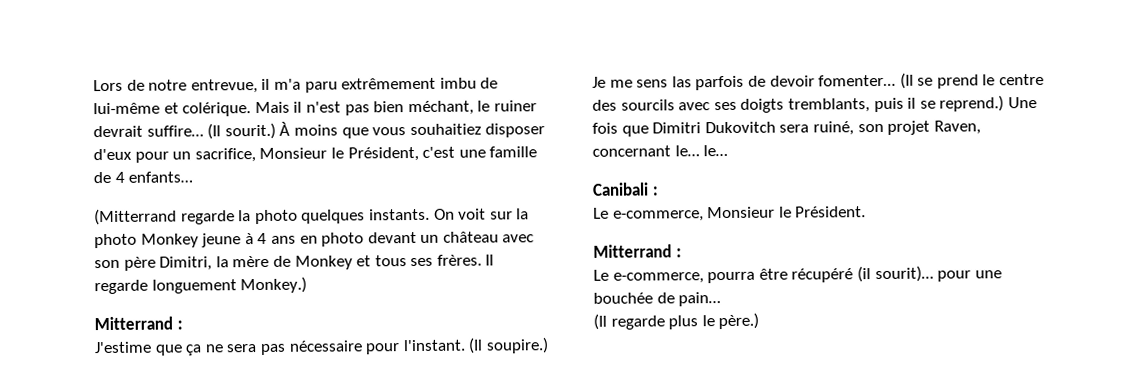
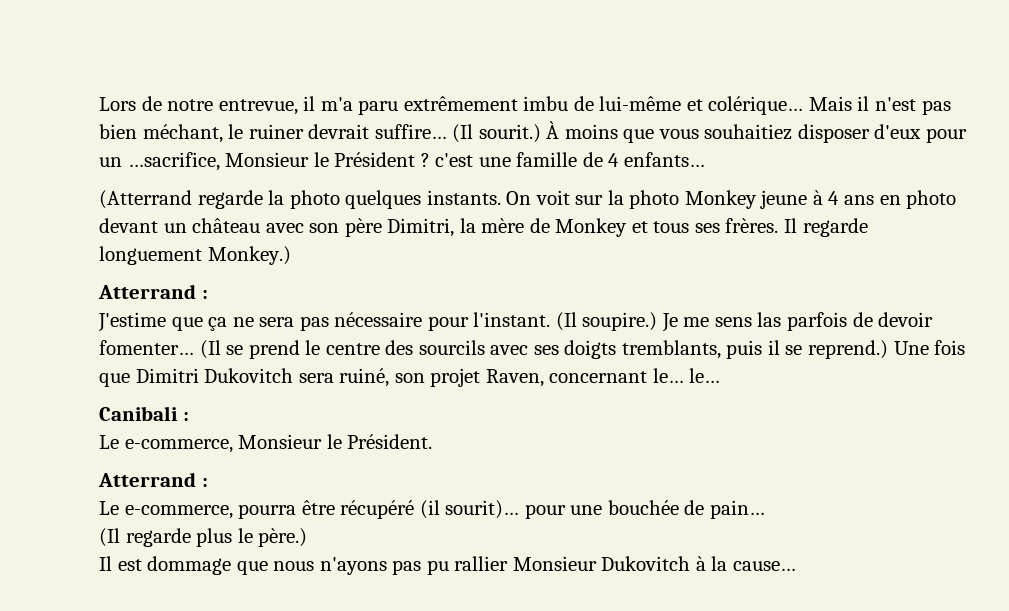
[182,102,252,117] colérique. -> [708,96,804,115] colérique…
[194,146,419,163] sacrifice, Monsieur le Président, -> [127,152,430,171] …sacrifice, Monsieur le Président ?
[94,208,177,226] (Mitterrand -> [99,190,192,209] (Atterrand
[94,316,173,331] Mitterrand -> [98,284,196,299] Atterrand
[593,244,672,258] Mitterrand -> [98,472,196,487] Atterrand
(760, 321) none -> [99,556,796,575] // Il est dommage que nous n'ayons pas pu rallier Monsieur Dukovitch à la cause…

